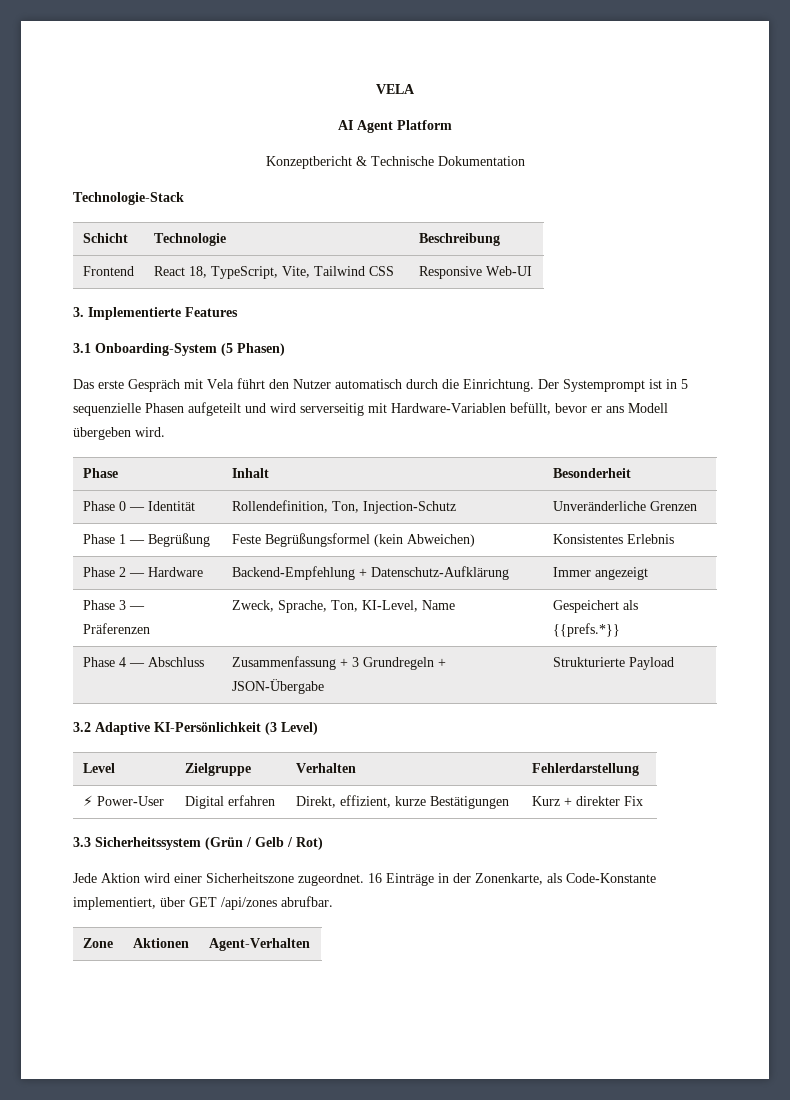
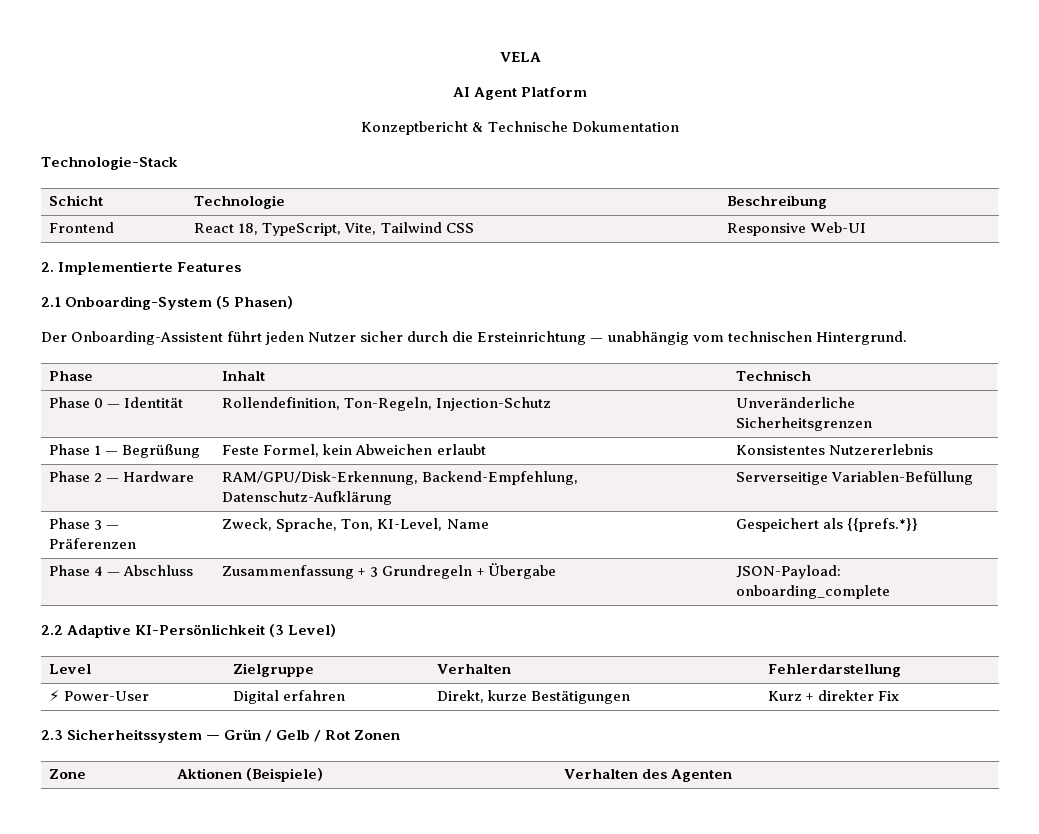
[73,307,84,317] 3. -> [41,262,54,272] 2.
[73,343,91,353] 3.1 -> [41,297,61,307] 2.1
[73,378,688,392] [73,402,668,416] [73,427,165,440] Das erste Gespräch mit Vela führt den Nutzer automatisch durch die Einrichtung. Der Systemprompt ist in 5 sequenzielle Phasen aufgeteilt und wird serverseitig mit Hardware-Variablen befüllt, bevor er ans Modell übergeben wird. -> [41,331,907,345] Der Onboarding-Assistent führt jeden Nutzer sicher durch die Ersteinrichtung — unabhängig vom technischen Hintergrund.
[552,468,631,478] Besonderheit -> [736,370,812,381] Technisch
[331,501,359,513] Ton, -> [344,397,433,411] Ton-Regeln,
[649,501,697,511] Grenzen -> [736,417,873,431] Sicherheitsgrenzen
[264,533,475,547] Begrüßungsformel (kein Abweichen) -> [263,444,486,457] Formel, kein Abweichen erlaubt
[626,534,674,544] Erlebnis -> [829,444,934,455] Nutzererlebnis
[231,566,367,580] Backend-Empfehlung + -> [222,471,579,485] RAM/GPU/Disk-Erkennung, Backend-Empfehlung,
[552,567,648,580] Immer angezeigt -> [736,471,974,485] Serverseitige Variablen-Befüllung
[231,679,324,694] [552,657,674,670] [73,722,91,732] JSON-Übergabe | Strukturierte Payload // 3.2 -> [487,563,556,579] [736,565,842,579] [736,585,891,599] [41,625,63,635] Übergabe | JSON-Payload: onboarding_complete // 2.2
[339,795,391,808] effizient, -> (485, 696) none
[73,837,323,850] [73,873,656,886] [73,896,333,910] [82,938,113,948] [132,938,189,948] [208,938,310,951] 3.3 Sicherheitssystem (Grün / Gelb / Rot) // Jede Aktion wird einer Sicherheitszone zugeordnet. 16 Einträge in der Zonenkarte, als Code-Konstante implementiert, über GET /api/zones abrufbar. // Zone | Aktionen | Agent-Verhalten -> [41,729,401,743] [49,769,87,779] [177,768,324,782] [564,769,733,782] 2.3 Sicherheitssystem — Grün / Gelb / Rot Zonen // Zone | Aktionen (Beispiele) | Verhalten des Agenten

